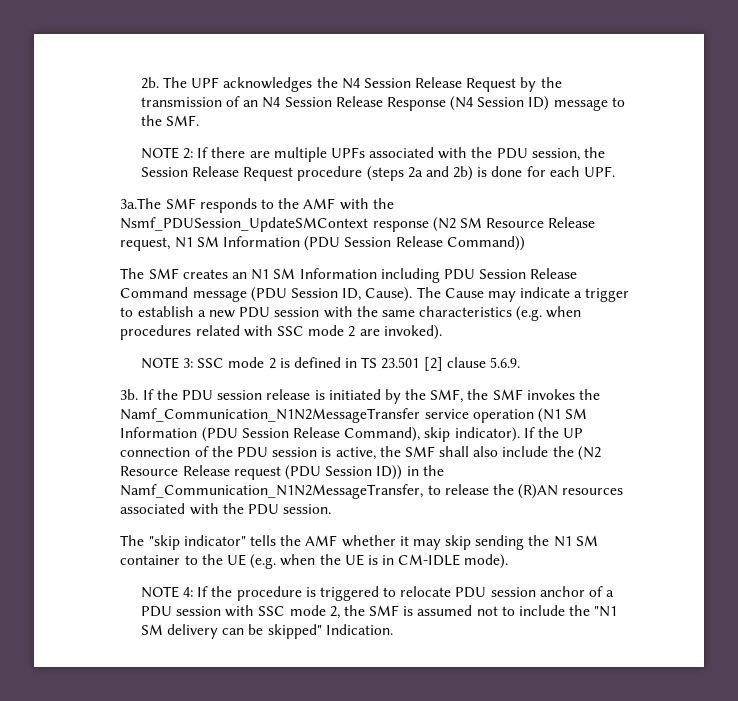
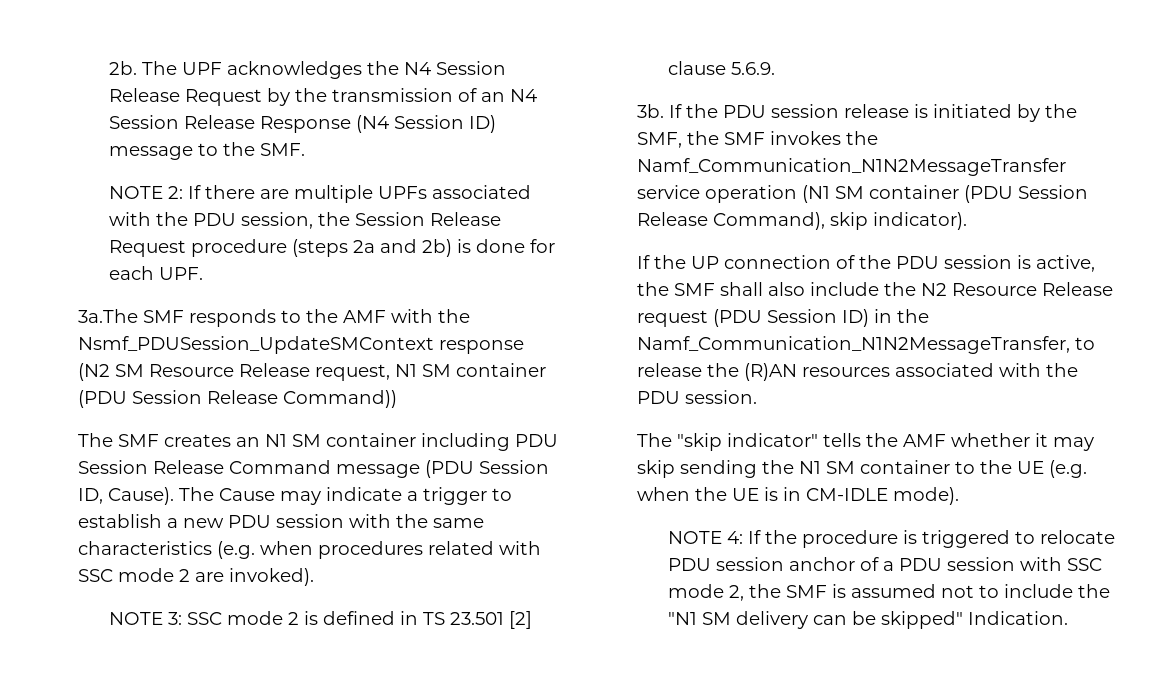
[222,236,300,247] Information -> [456,363,547,377] container
[299,268,377,279] Information -> [326,433,417,447] container
[120,427,198,438] Information -> [869,185,960,199] container
(520, 434) none -> (968, 221) //
[577,446,601,461] (N2 -> [921,283,948,296] N2
[376,465,403,480] ID)) -> [842,309,870,327] ID)

